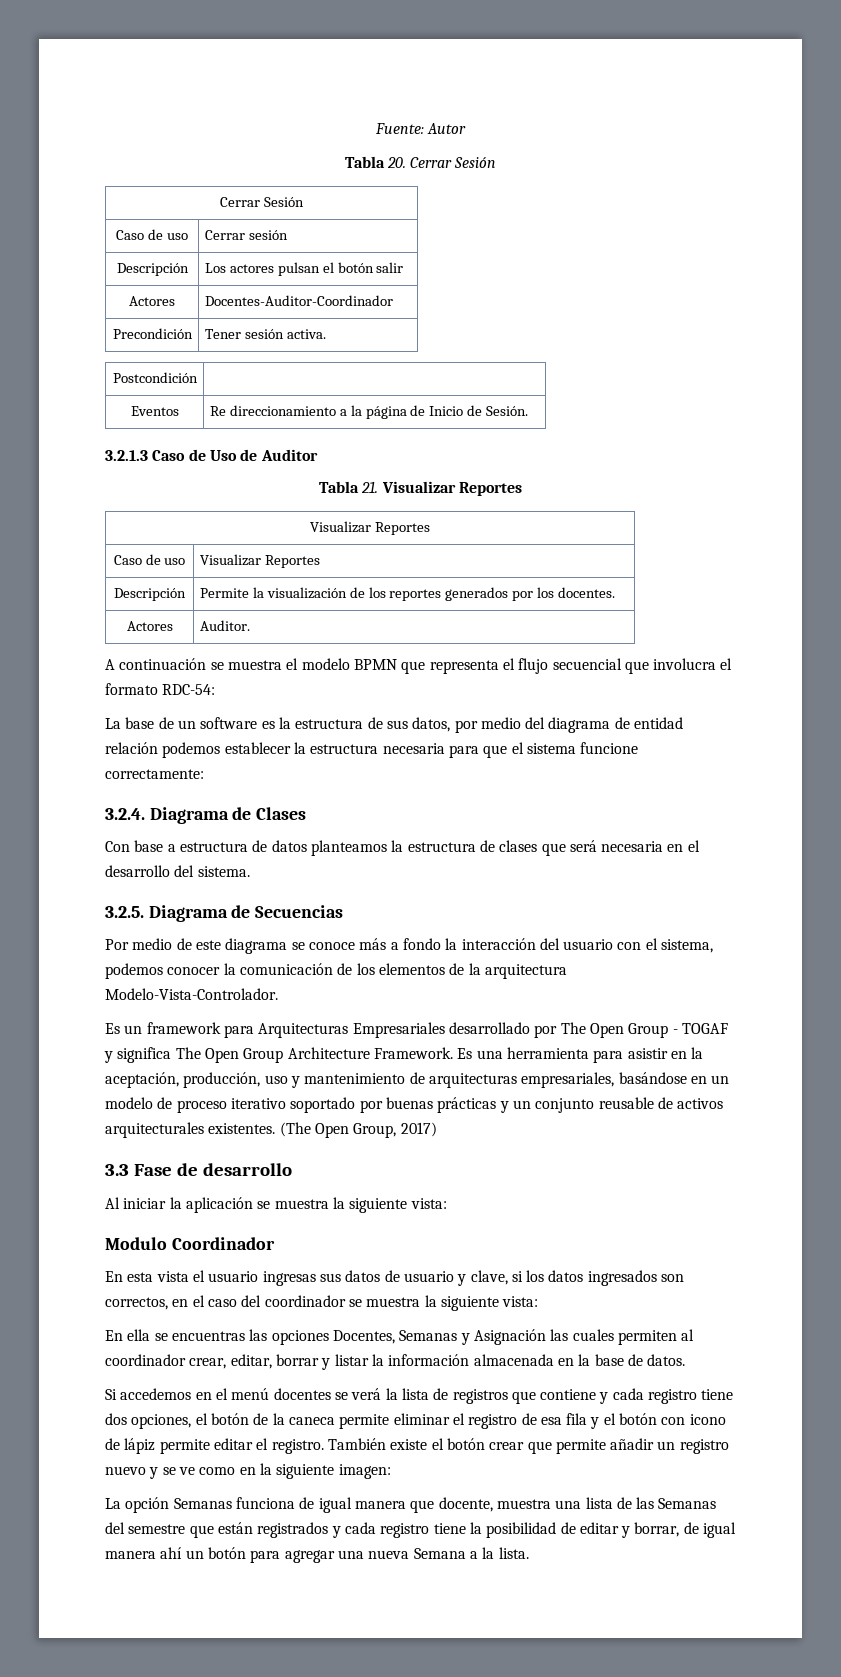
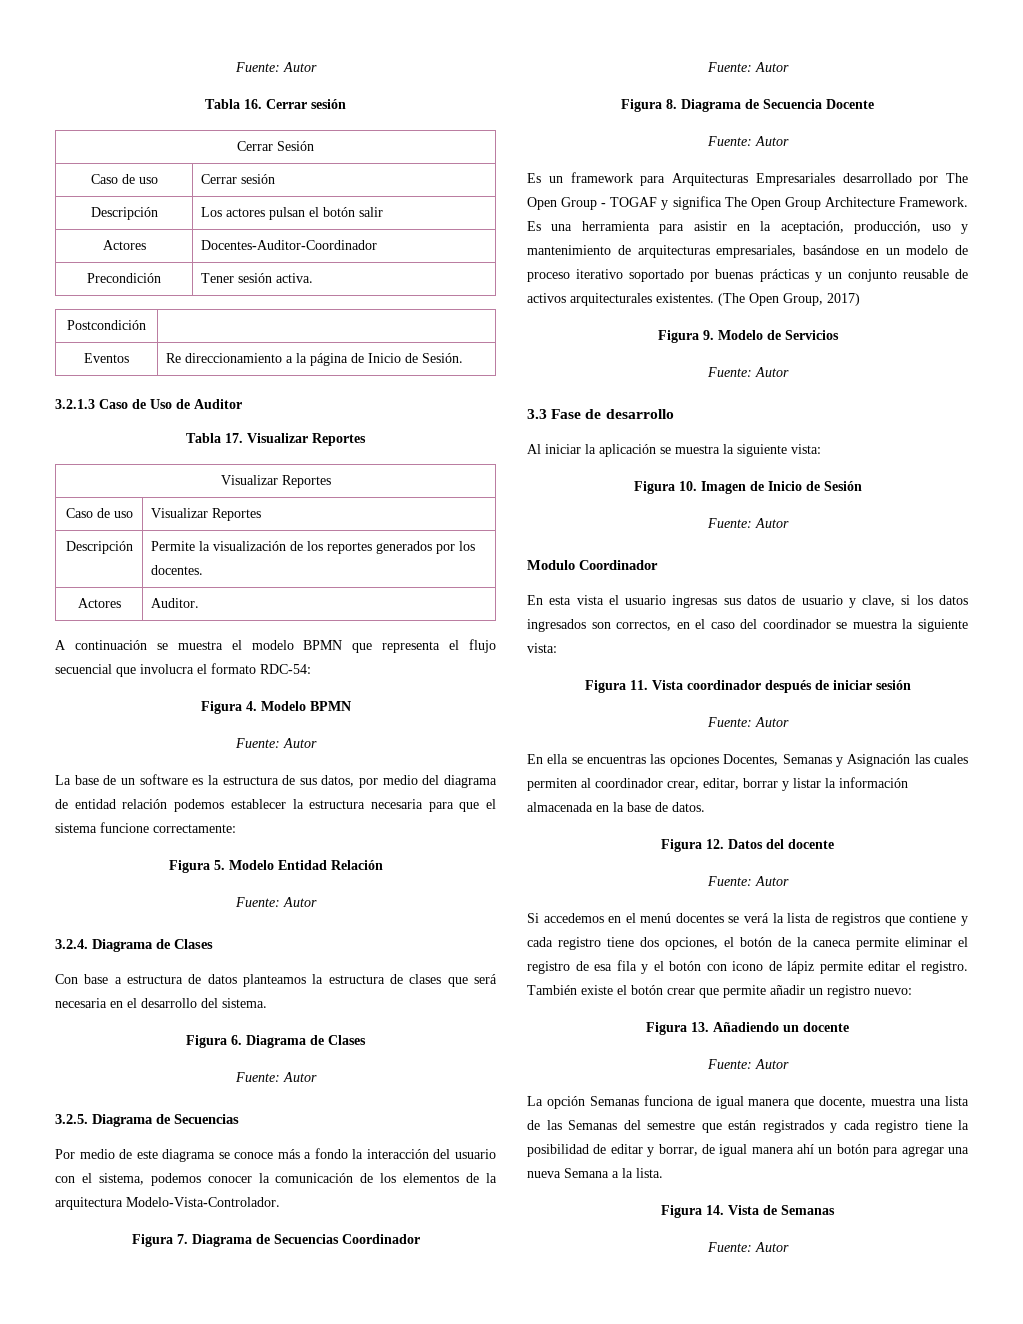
[386,157,497,168] 20. Cerrar Sesión -> [244,99,346,109] 16. Cerrar sesión
[361,481,379,493] 21. -> [225,433,243,443] 17.
(216, 689) none -> [200,701,351,714] [234,738,317,748] // Figura 4. Modelo BPMN // Fuente: Autor
(204, 774) none -> [168,860,383,873] [234,897,317,907] // Figura 5. Modelo Entidad Relación // Fuente: Autor
(250, 871) none -> [186,1035,366,1048] [234,1072,317,1082] // Figura 6. Diagrama de Clases // Fuente: Autor
(278, 994) none -> [131,1234,420,1247] [706,62,789,72] [621,99,874,112] [706,136,789,146] // Figura 7. Diagrama de Secuencias Coordinador // Fuente: Autor // Figura 8. Diagrama de Secuencia Docente // Fuente: Autor
(437, 1129) none -> [657,330,839,343] [706,367,789,377] // Figura 9. Modelo de Servicios // Fuente: Autor
(447, 1203) none -> [633,481,862,494] [706,518,789,528] // Figura 10. Imagen de Inicio de Sesión // Fuente: Autor
(539, 1301) none -> [584,680,911,693] [706,717,789,727] // Figura 11. Vista coordinador después de iniciar sesión // Fuente: Autor
(686, 1360) none -> [661,839,834,852] [706,876,789,886] // Figura 12. Datos del docente // Fuente: Autor
[105,1463,391,1479] nuevo y se ve como en la siguiente imagen: -> [874,988,912,995] [646,1022,849,1035] [706,1059,789,1069] nuevo: // Figura 13. Añadiendo un docente // Fuente: Autor
(529, 1553) none -> [661,1205,835,1218] [706,1242,789,1252] // Figura 14. Vista de Semanas // Fuente: Autor

